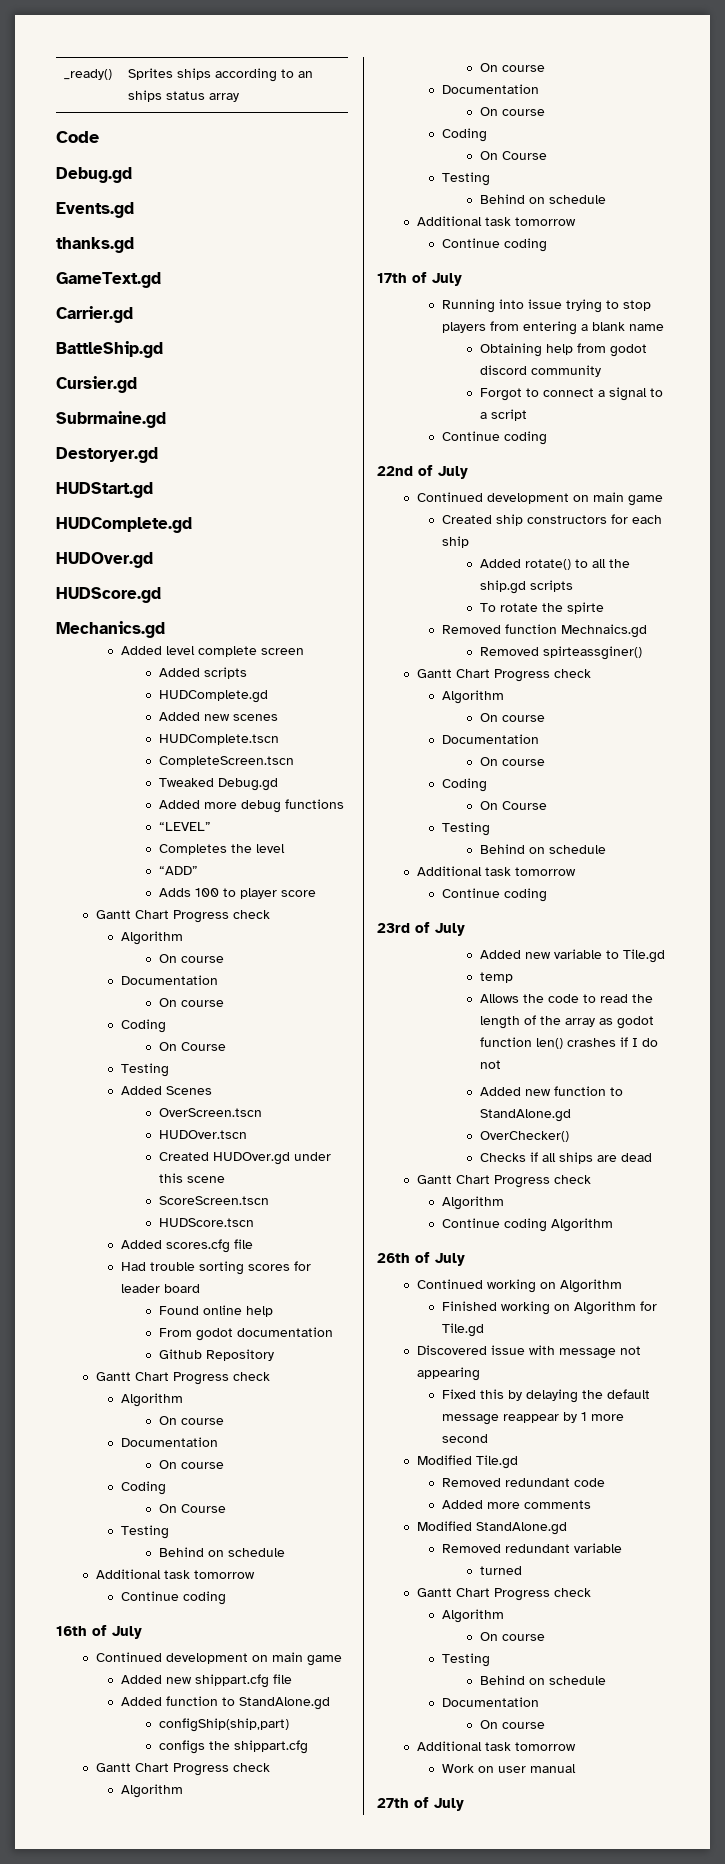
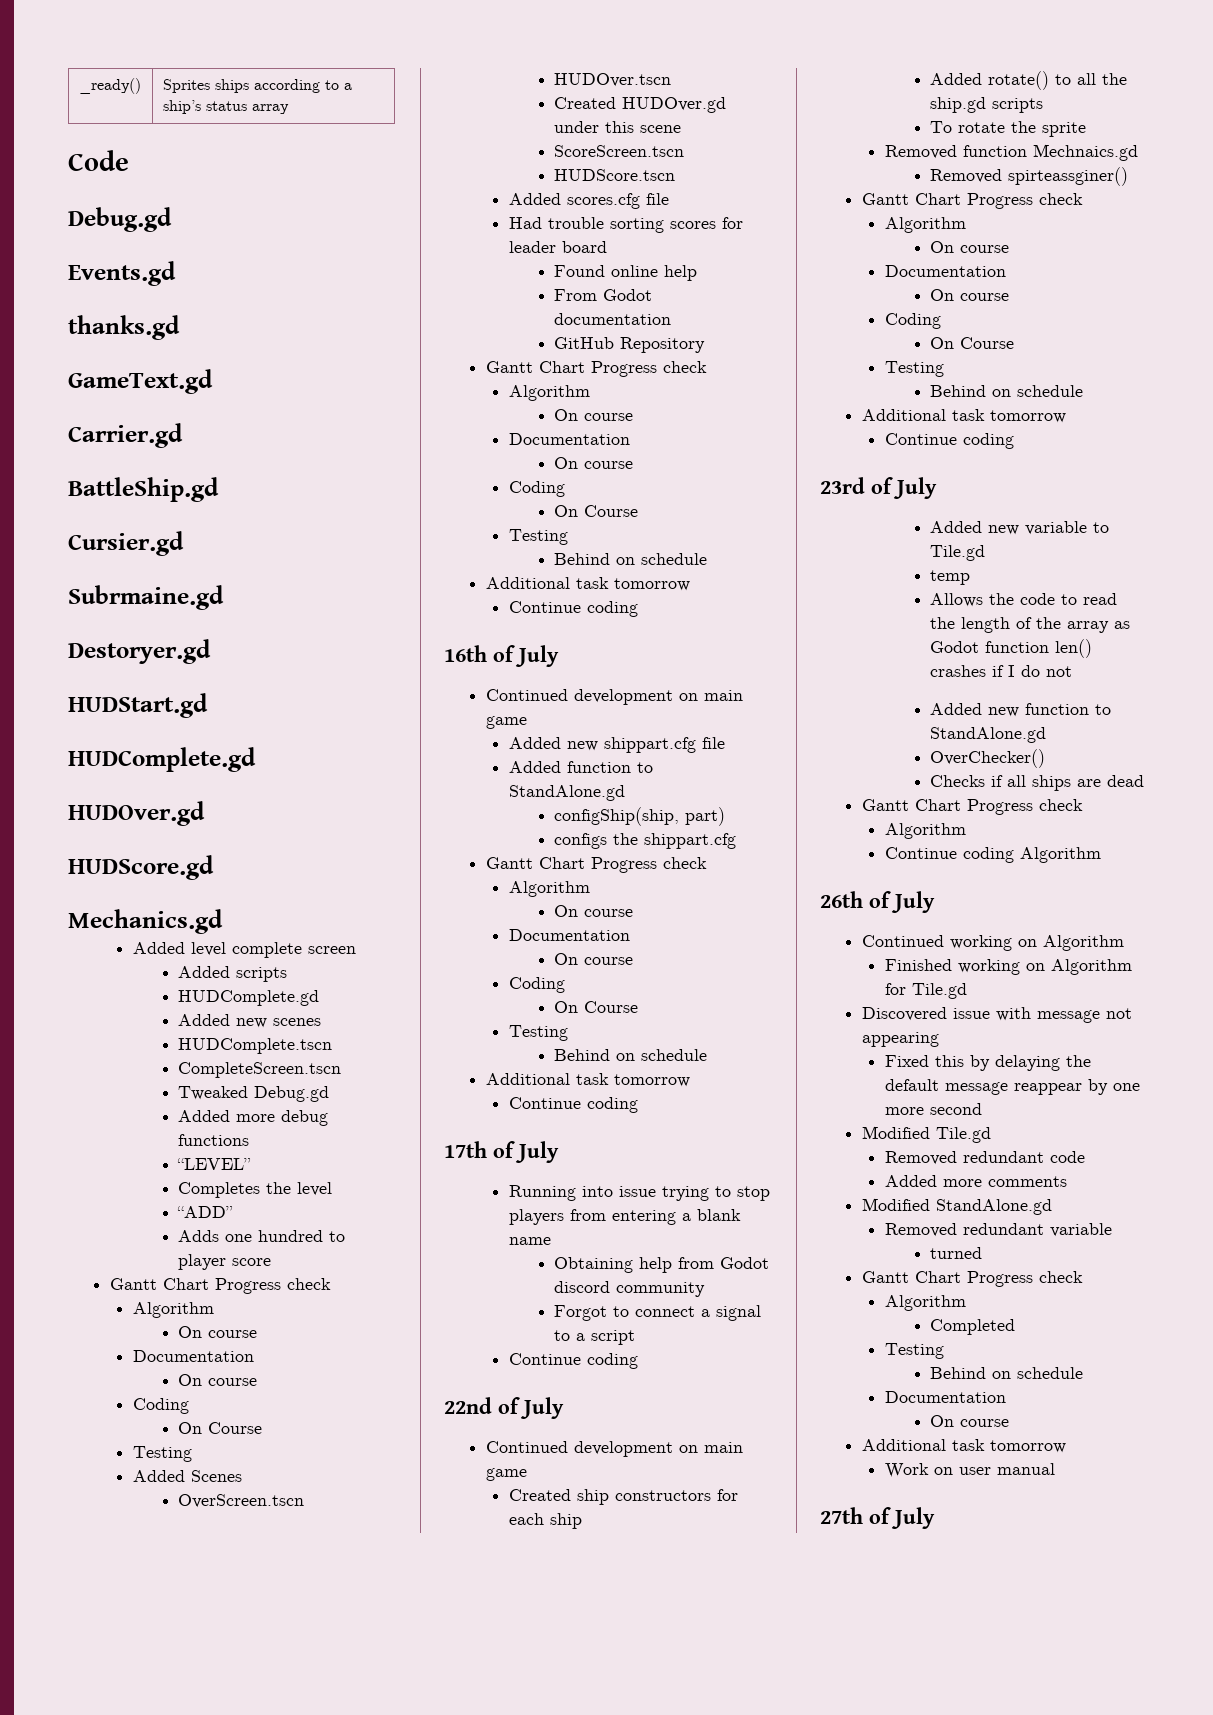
[297,71,313,78] [127,90,162,102] an ships -> [343,83,352,90] [162,100,201,114] a ship’s
[195,888,219,897] 100 -> [225,1230,324,1242] one hundred
[196,1328,233,1341] godot -> [603,289,653,301] Godot
[159,1349,202,1359] Github -> [554,337,615,349] GitHub
[159,1718,289,1732] configShip(ship,part) -> [554,807,726,826] configShip(ship, part)
[610,344,647,357] godot -> [720,1257,770,1269] Godot
[567,602,604,614] spirte -> [1042,122,1087,137] sprite
[617,1016,654,1029] godot -> [930,641,980,653] Godot
[580,1412,587,1421] 1 -> [1112,1083,1140,1091] one
[480,1632,545,1641] On course -> [930,1319,1016,1335] Completed

